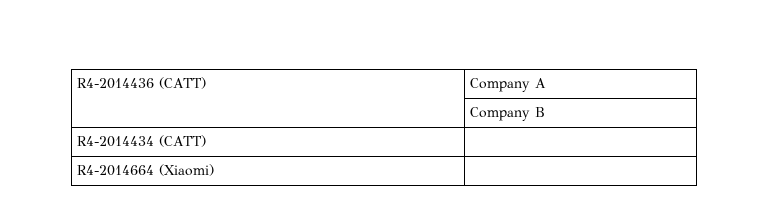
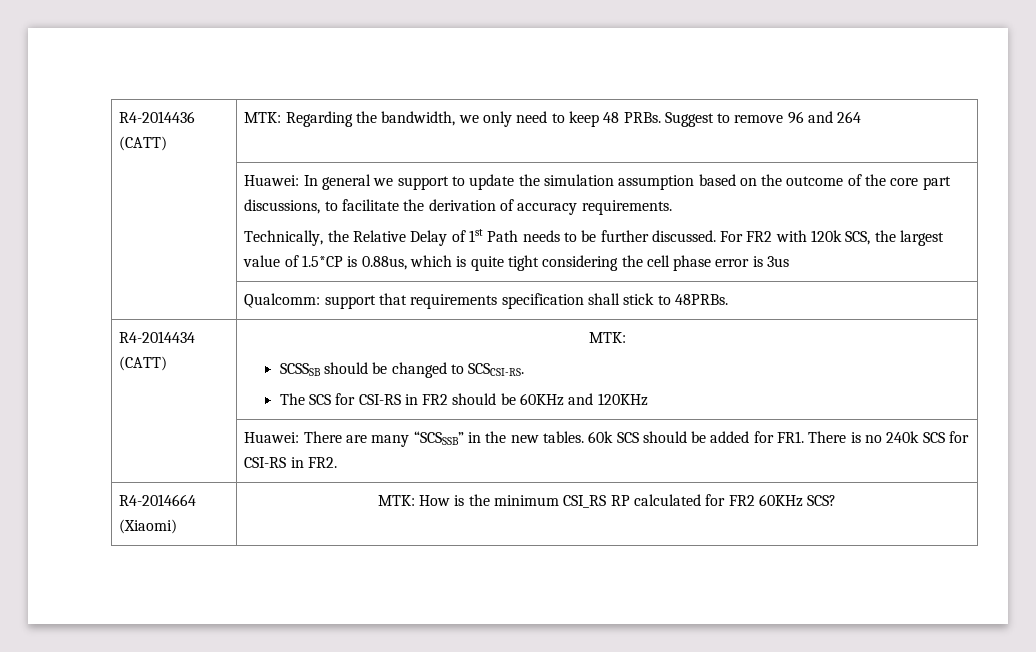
[470,78,547,92] [470,107,546,121] [77,135,207,147] [77,164,215,176] Company A // | Company B // R4-2014434 (CATT) | // R4-2014664 (Xiaomi) | -> [244,111,862,127] [244,174,951,190] [244,199,672,215] [244,229,945,246] [243,255,790,271] [244,293,728,309] [119,331,196,343] [119,356,168,371] [588,332,626,343] [279,362,525,378] [279,393,648,406] [244,431,970,447] [244,457,337,468] [119,494,197,506] [119,519,178,534] [377,494,837,508] MTK: Regarding the bandwidth, we only need to keep 48 PRBs. Suggest to remove 96 and 264 // | Huawei: In general we support to update the simulation assumption based on the outcome of the core part discussions, to facilitate the derivation of accuracy requirements. // Technically, the Relative Delay of 1st Path needs to be further discussed. For FR2 with 120k SCS, the largest value of 1.5*CP is 0.88us, which is quite tight considering the cell phase error is 3us // | Qualcomm: support that requirements specification shall stick to 48PRBs. // R4-2014434 (CATT) | MTK: // SCSSSB should be changed to SCSCSI-RS. // The SCS for CSI-RS in FR2 should be 60KHz and 120KHz // | Huawei: There are many “SCSSSB” in the new tables. 60k SCS should be added for FR1. There is no 240k SCS for CSI-RS in FR2. // R4-2014664 (Xiaomi) | MTK: How is the minimum CSI_RS RP calculated for FR2 60KHz SCS?

